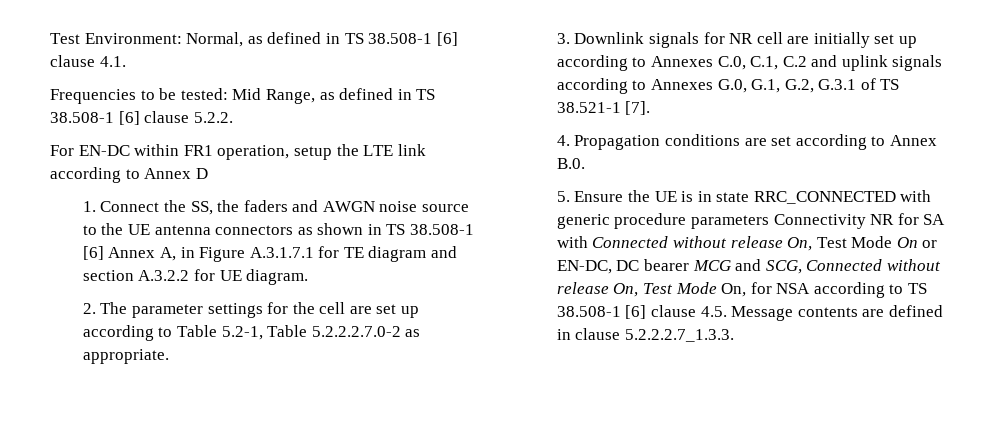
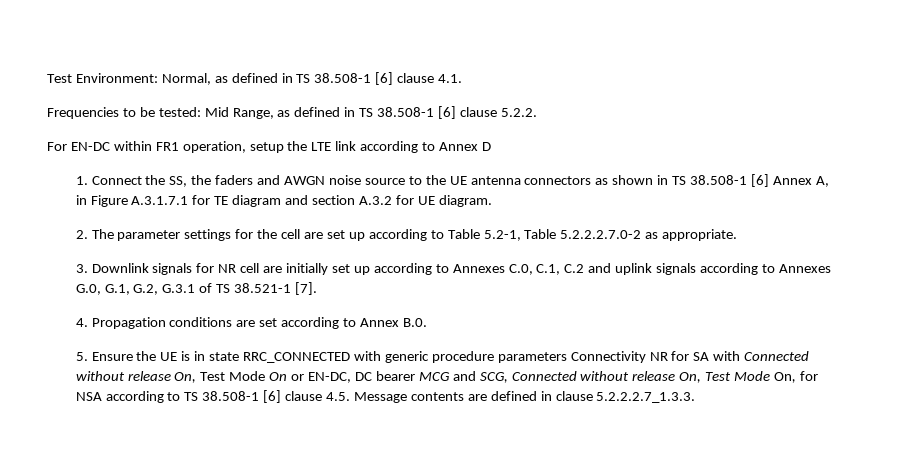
[138,270,190,281] A.3.2.2 -> [358,196,392,205] A.3.2

